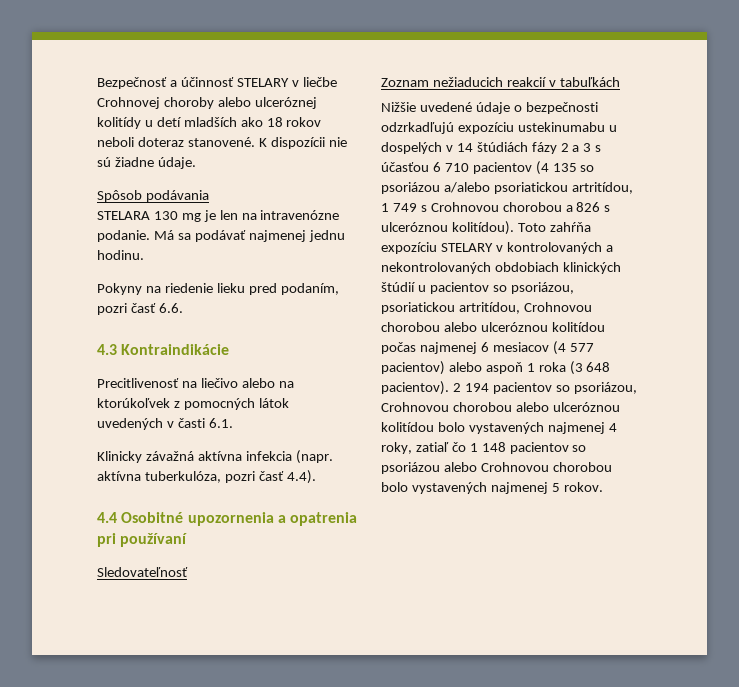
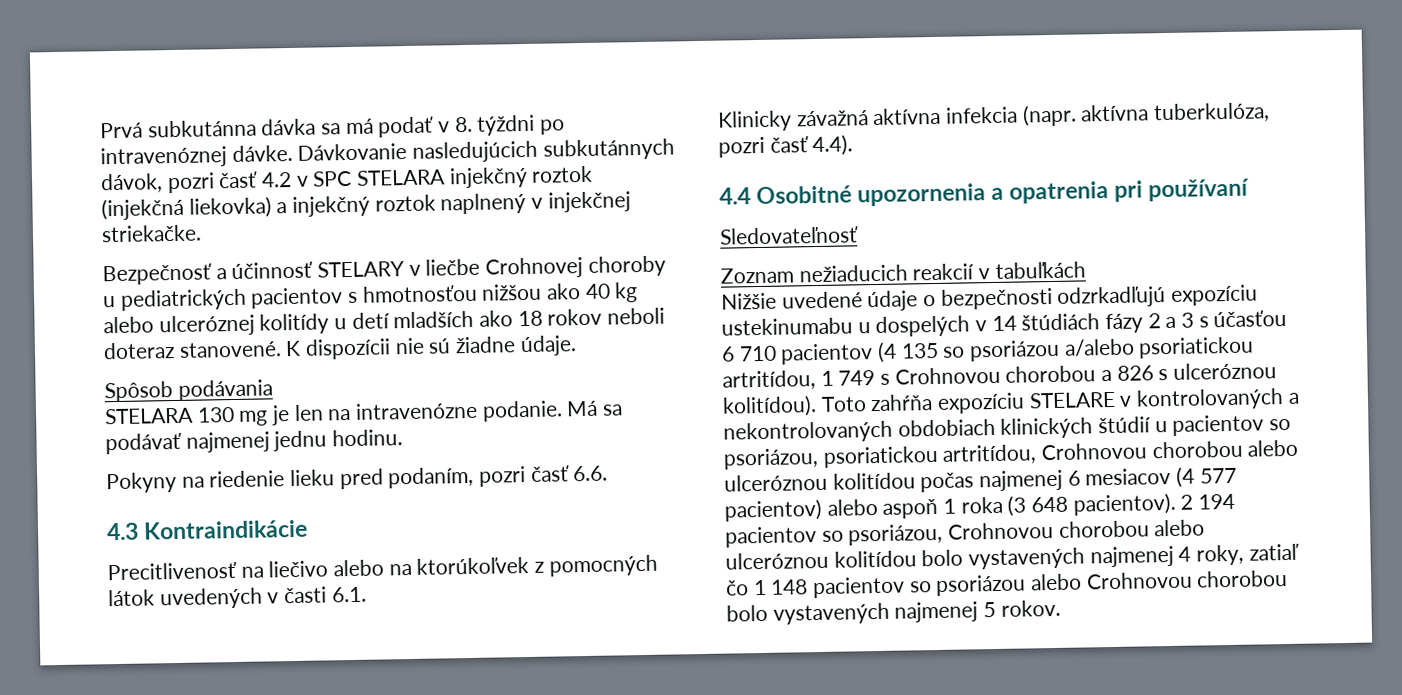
(97, 83) none -> [100,114,566,139] [100,138,675,169] [100,165,594,194] [101,191,631,221] [101,224,202,243] Prvá subkutánna dávka sa má podať v 8. týždni po intravenóznej dávke. Dávkovanie nasledujúcich subkutánnych dávok, pozri časť 4.2 v SPC STELARA injekčný roztok (injekčná liekovka) a injekčný roztok naplnený v injekčnej striekačke. //
(214, 103) none -> [103,282,639,311] u pediatrických pacientov s hmotnosťou nižšou ako 40 kg
[440,243,493,252] STELARY -> [1028,391,1116,409] STELARE

